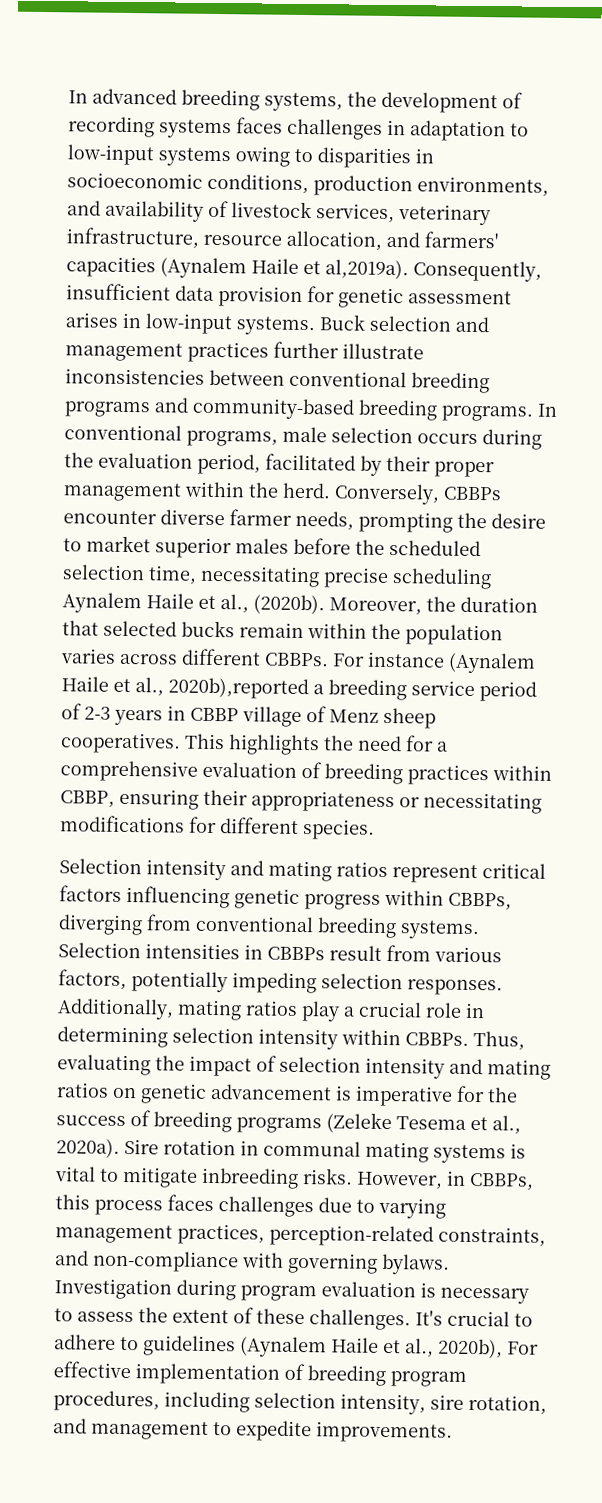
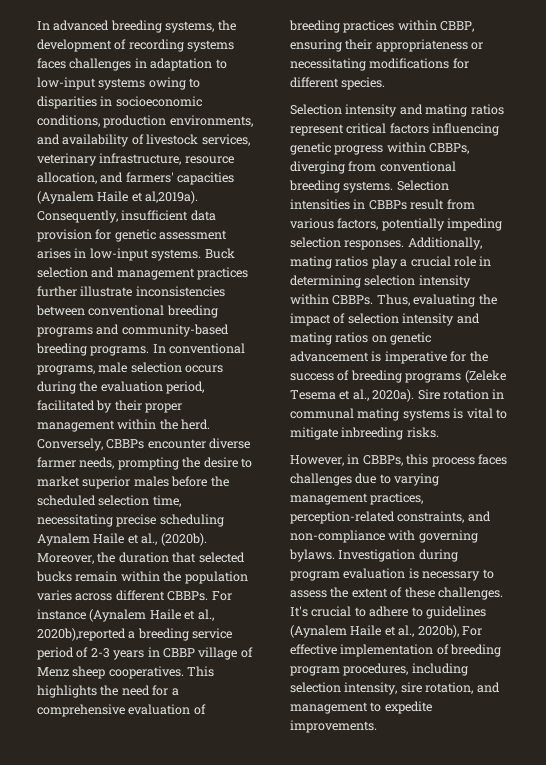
(353, 1176) none -> (439, 432) //

